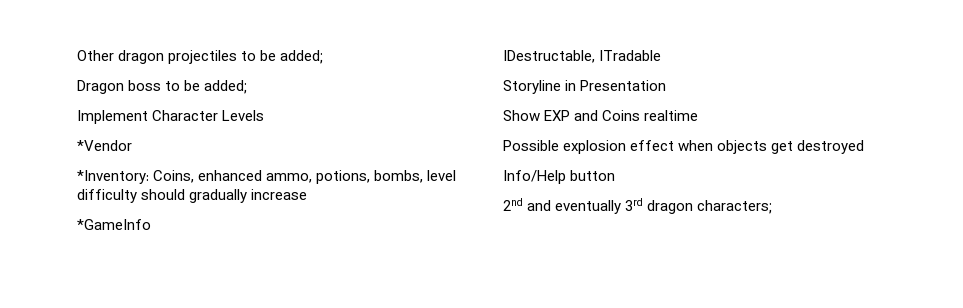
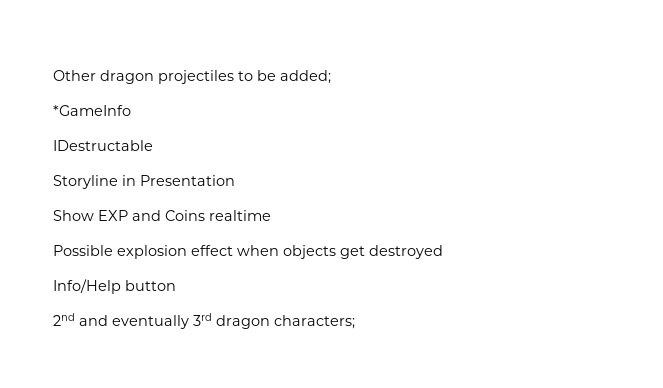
[77,80,248,94] [77,110,265,124] [77,140,132,151] [77,170,457,184] [77,189,308,203] // Dragon boss to be added; // Implement Character Levels // *Vendor // *Inventory: Coins, enhanced ammo, potions, bombs, level difficulty should gradually increase -> (331, 77) none
[503,50,662,63] IDestructable, ITradable -> [53,140,153,151] IDestructable

